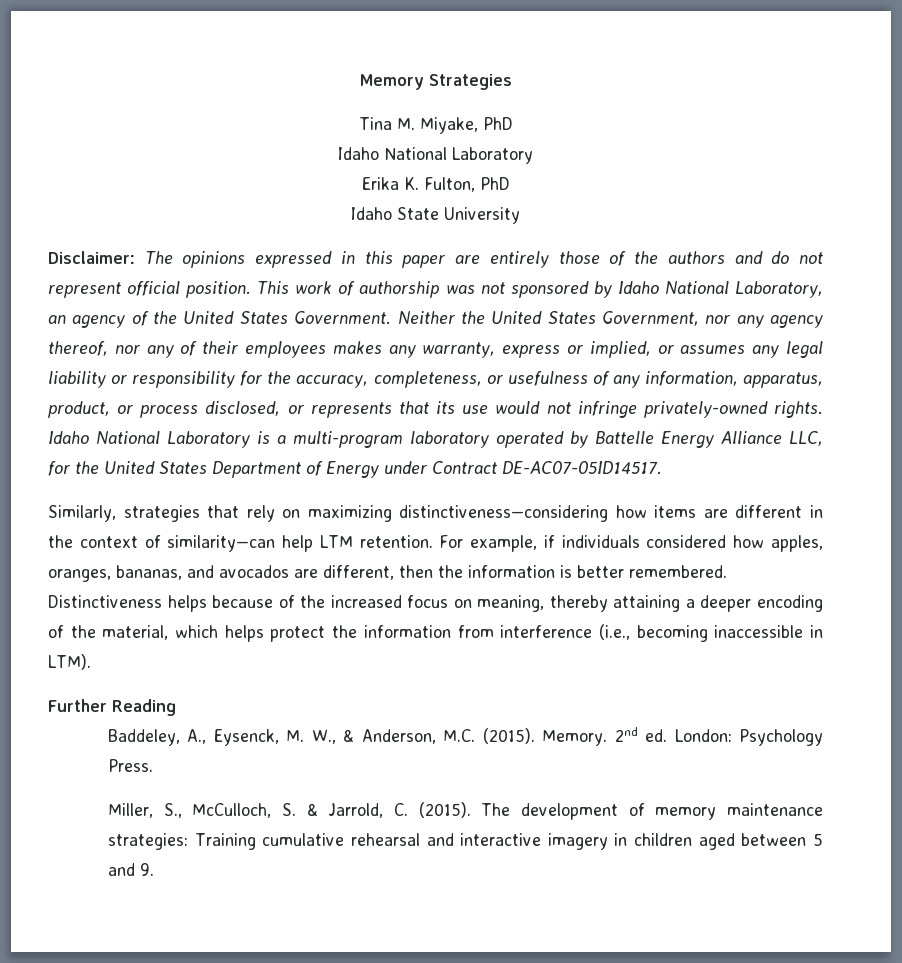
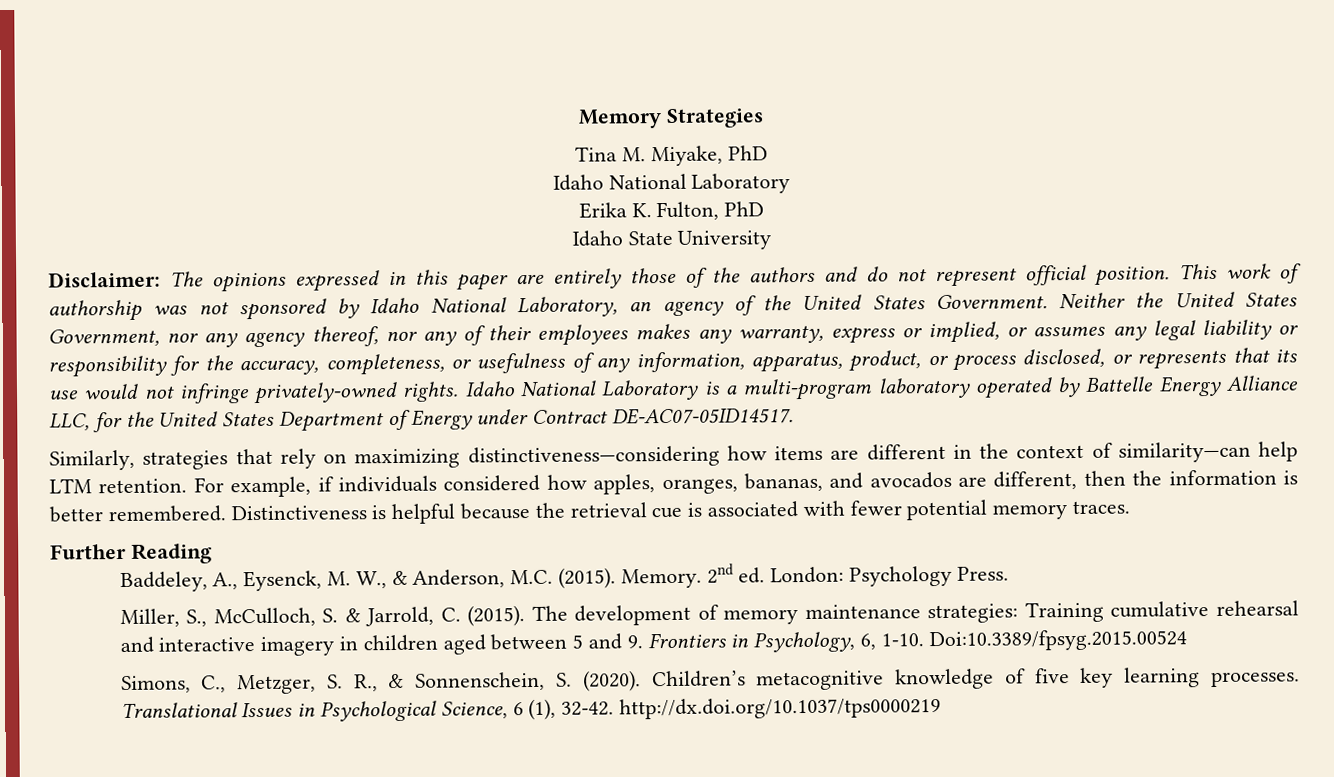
[167,595,824,612] [48,624,824,642] [48,654,91,670] helps because of the increased focus on meaning, thereby attaining a deeper encoding of the material, which helps protect the information from interference (i.e., becoming inaccessible in LTM). -> [371,499,1131,525] is helpful because the retrieval cue is associated with fewer potential memory traces.
(154, 869) none -> [647,629,1187,653] [120,667,1300,695] [120,697,941,722] Frontiers in Psychology, 6, 1-10. Doi:10.3389/fpsyg.2015.00524 // Simons, C., Metzger, S. R., & Sonnenschein, S. (2020). Children’s metacognitive knowledge of five key learning processes. Translational Issues in Psychological Science, 6 (1), 32-42. http://dx.doi.org/10.1037/tps0000219

